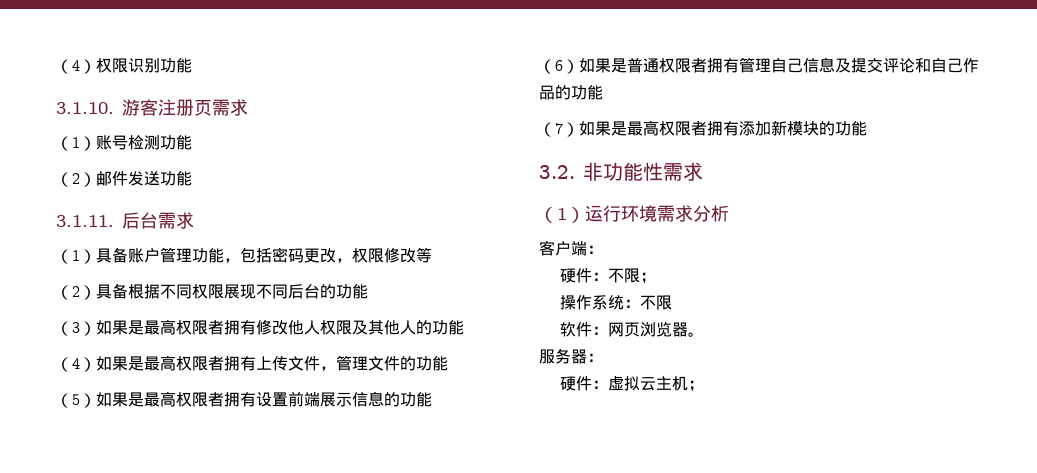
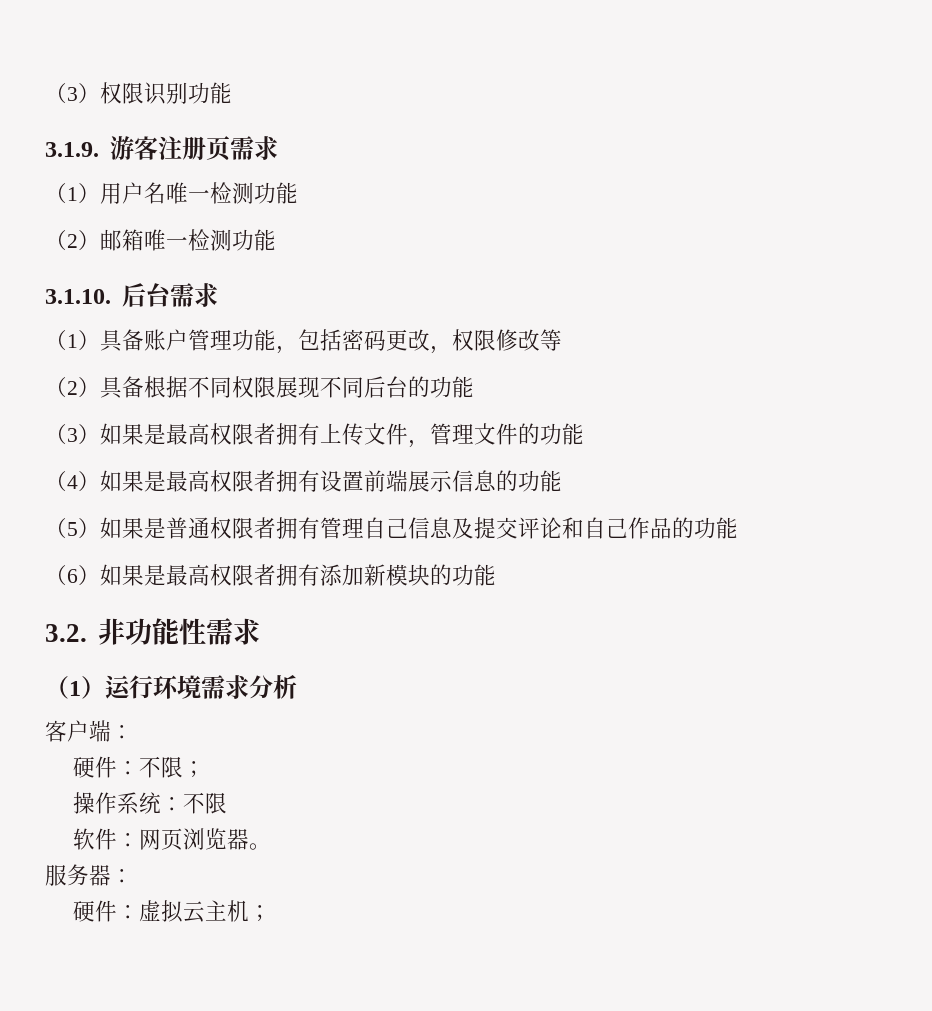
[56,59,80,74] （4 -> [45,83,78,104] （3
[56,102,114,114] 3.1.10. -> [45,142,99,157] 3.1.9.
[96,135,128,150] 账号 -> [100,182,210,204] 用户名唯一
[112,170,192,186] [56,215,114,227] 件发送功能 // 3.1.11. -> [122,229,276,251] [45,289,111,304] 箱唯一检测功能 // 3.1.10.
[256,319,464,335] [56,355,256,372] 修改他人权限及其他人的功能 // （4）如果是最高权限者拥有 -> (320, 434) none
[72,394,80,405] 5 -> [67,475,78,489] 4
[555,60,563,71] 6 -> [67,522,78,536] 5
[555,123,563,134] 7 -> [67,569,78,583] 6

